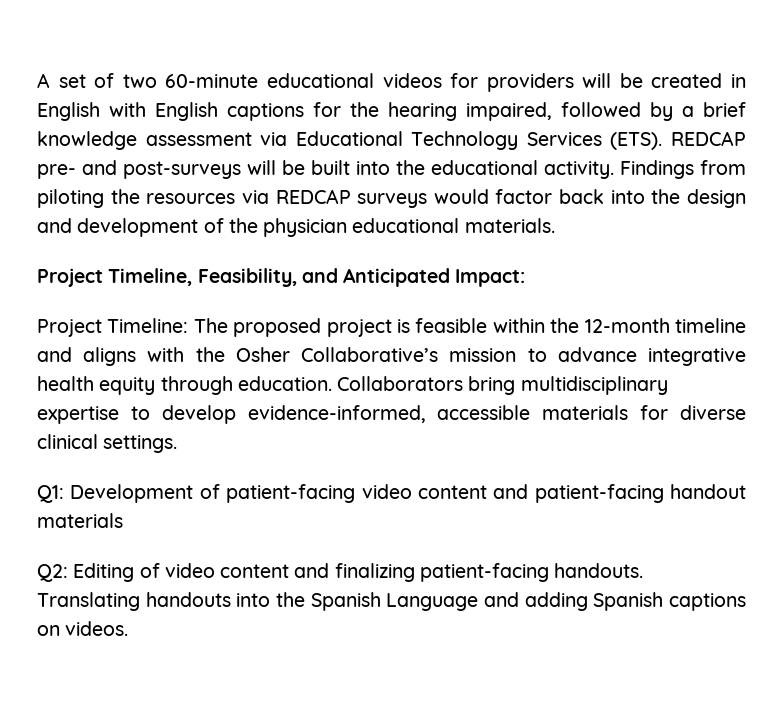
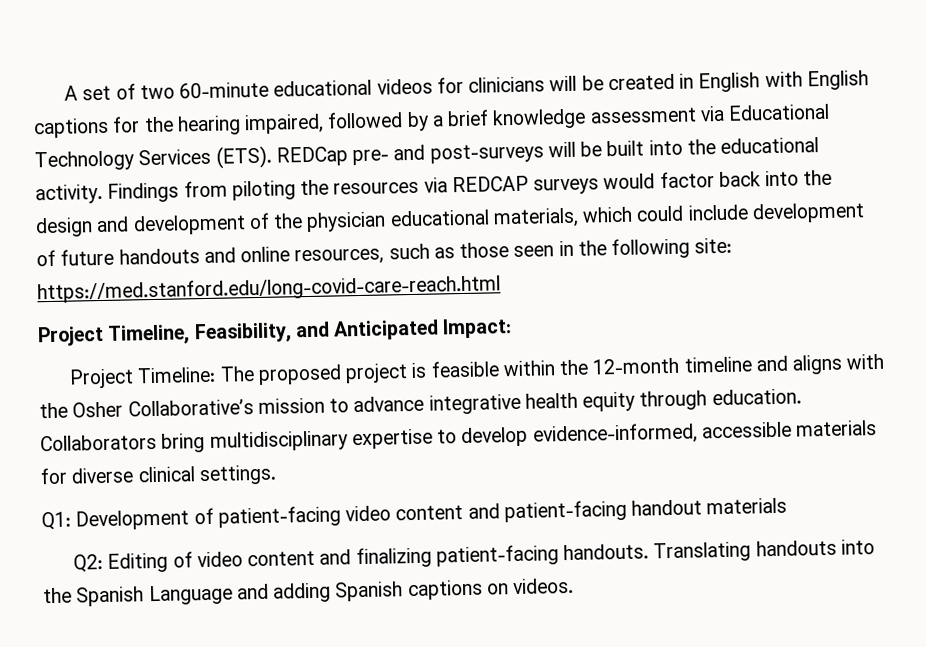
[486,73,574,92] providers -> [468,76,546,93] clinicians
[670,131,746,146] REDCAP -> [275,146,348,167] REDCap
[464,218,555,233] materials. -> [492,202,865,229] [36,237,733,267] [37,274,501,304] materials, which could include development of future handouts and online resources, such as those seen in the following site: https://med.stanford.edu/long-covid-care-reach.html

